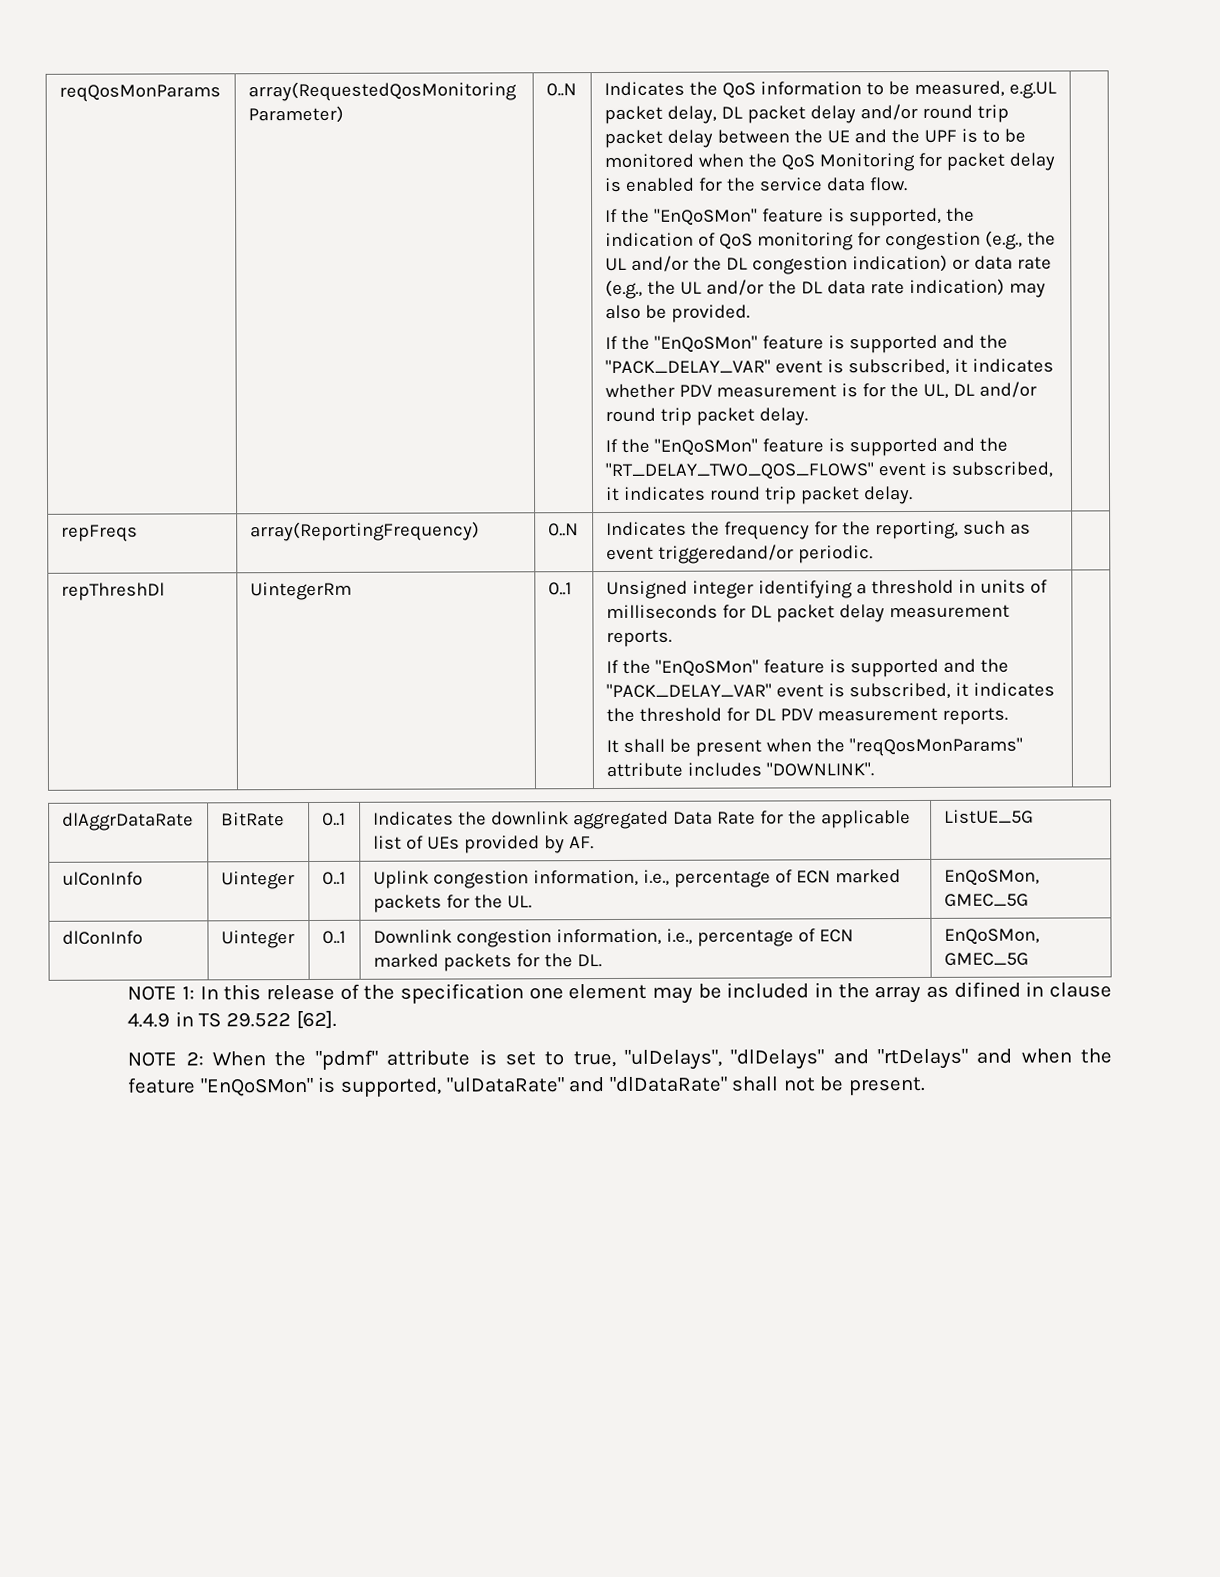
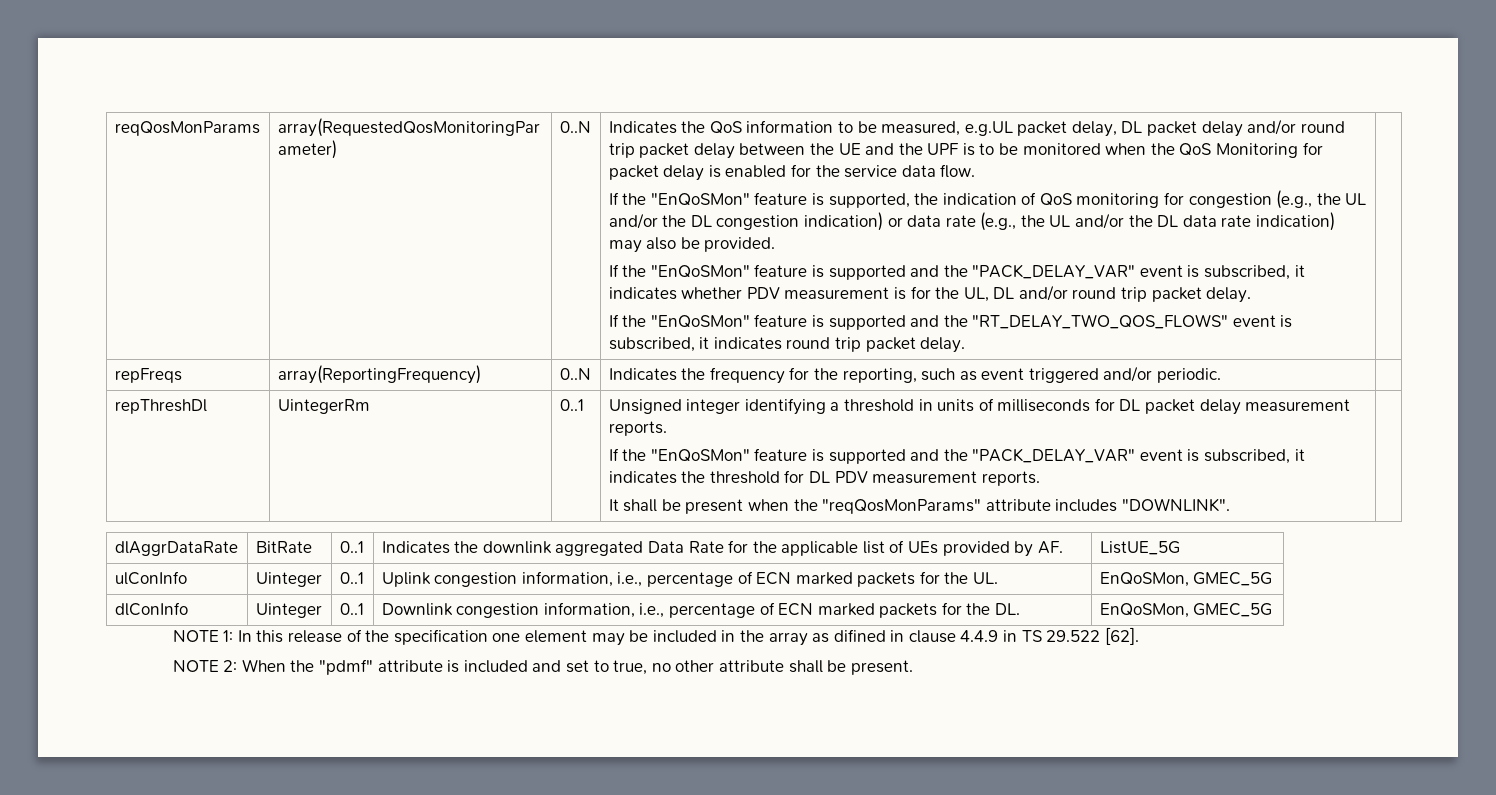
[657,544,794,564] triggeredand/or -> [1028,366,1153,383] triggered and/or
(497, 1057) none -> [463,660,562,673] included and
[623,1048,1113,1070] [127,1076,816,1097] "ulDelays", "dlDelays" and "rtDelays" and when the feature "EnQoSMon" is supported, "ulDataRate" and "dlDataRate" shall not -> [651,660,823,673] no other attribute shall

